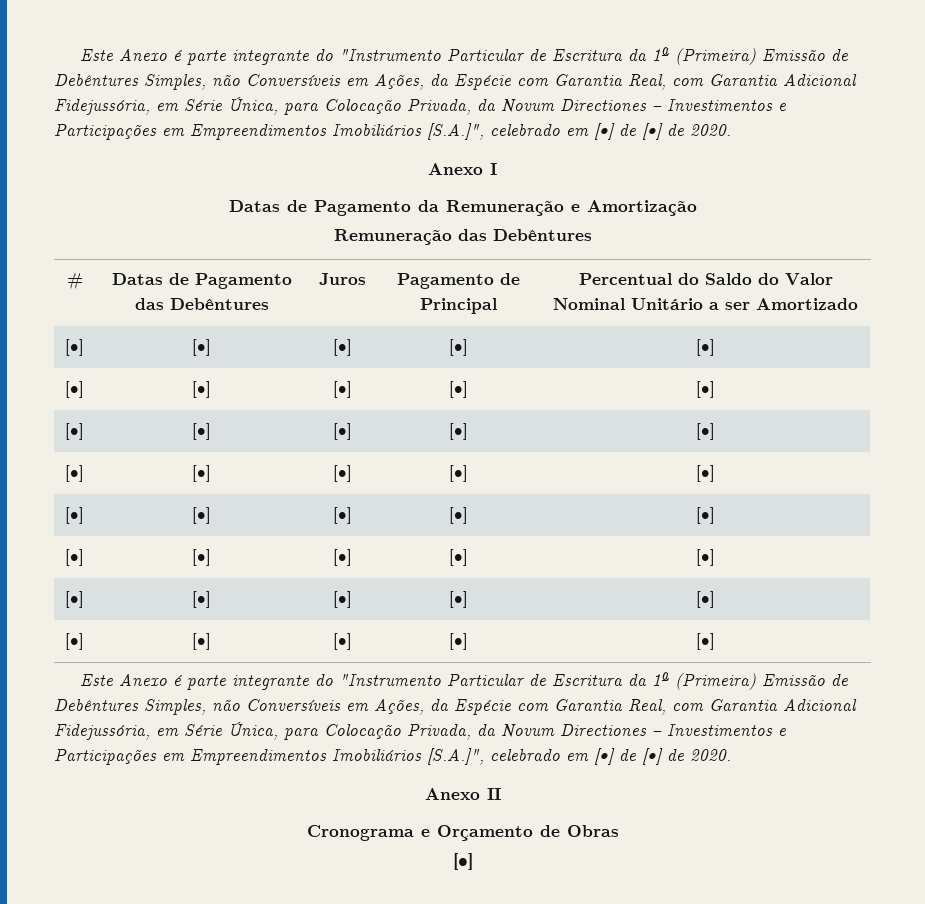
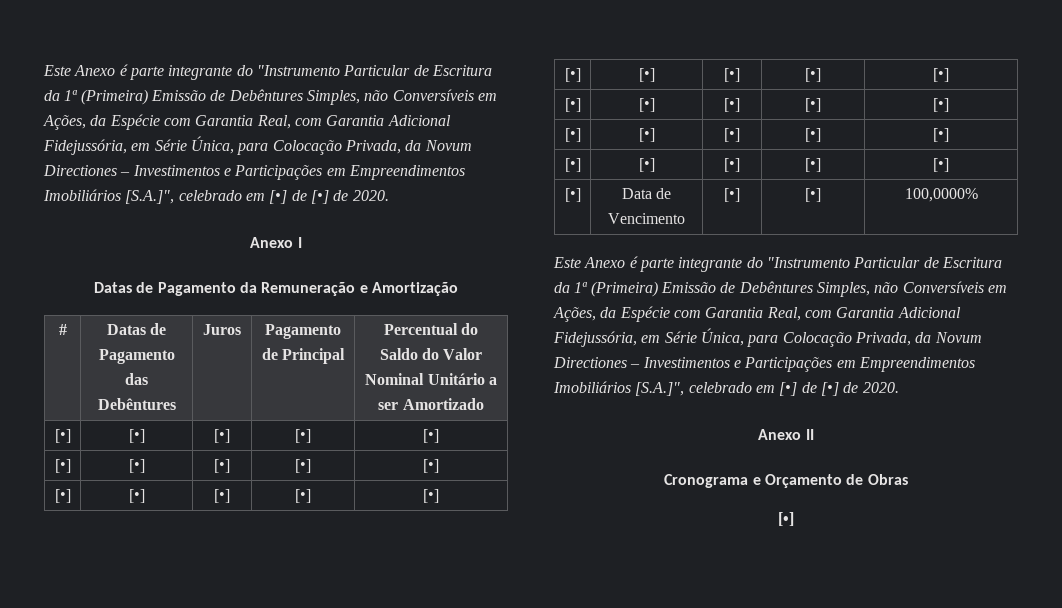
[333,229,592,245] // Remuneração das Debêntures -> (458, 289) none
[192,633,211,650] [332,633,352,650] [448,633,468,650] [696,633,715,650] [•] | [•] | [•] | [•] -> [621,188,672,199] [608,213,685,224] [724,188,740,202] [805,188,821,202] [904,188,978,202] Data de Vencimento | [•] | [•] | 100,0000%

